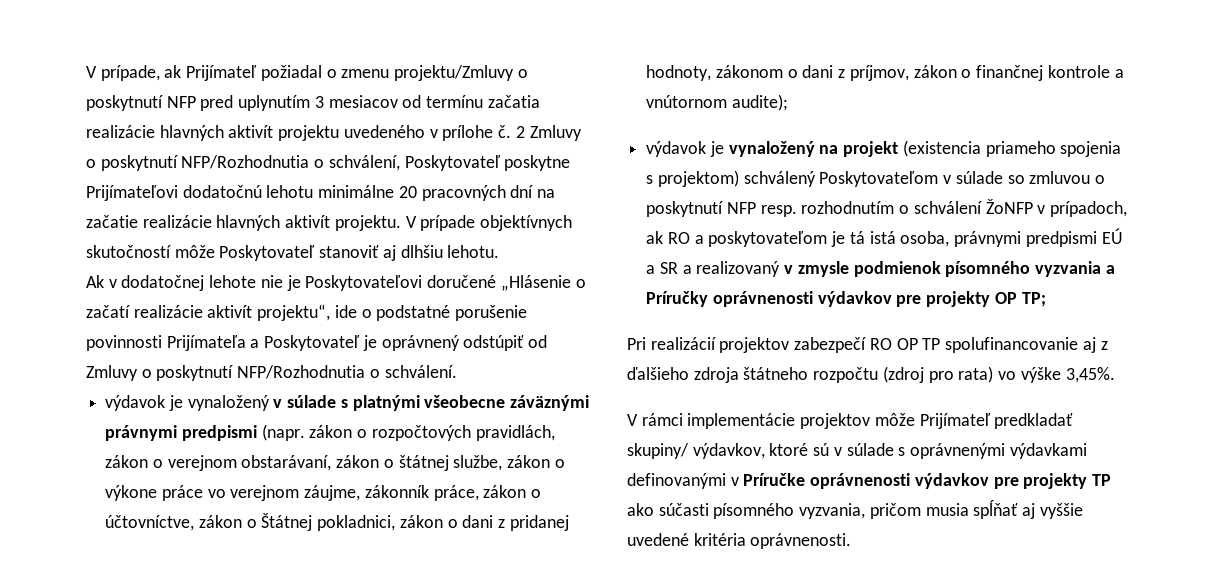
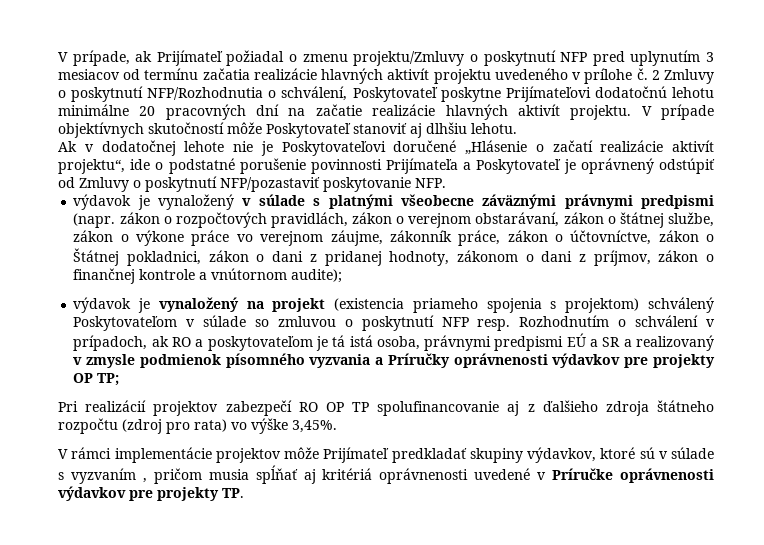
[237,365,457,379] NFP/Rozhodnutia o schválení. -> [220,177,446,192] NFP/pozastaviť poskytovanie NFP.
[801,201,895,214] rozhodnutím -> [519,315,610,327] Rozhodnutím
[985,199,1033,214] ŽoNFP -> (699, 321) none
[627,443,689,459] skupiny/ -> [469,448,523,463] skupiny
[910,443,1087,459] [627,473,726,489] oprávnenými výdavkami definovanými -> [70,465,531,484] vyzvaním , pričom musia spĺňať aj kritériá oprávnenosti uvedené
[1092,474,1112,486] [627,500,1083,519] [627,533,852,549] TP ako súčasti písomného vyzvania, pričom musia spĺňať aj vyššie uvedené kritéria oprávnenosti. -> [222,488,244,498] TP.

